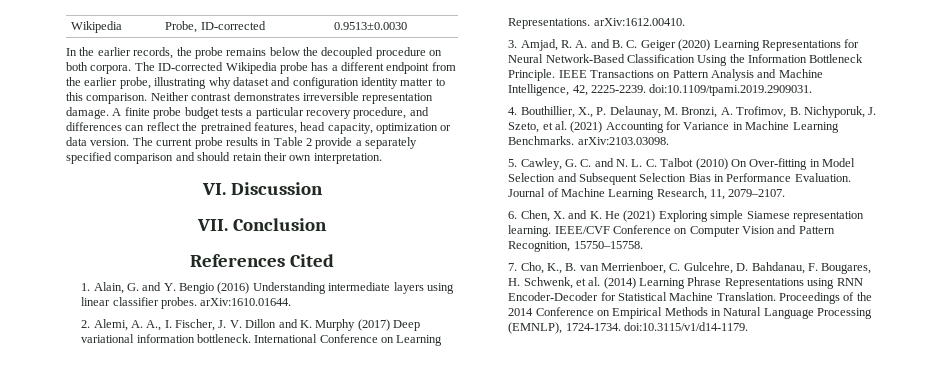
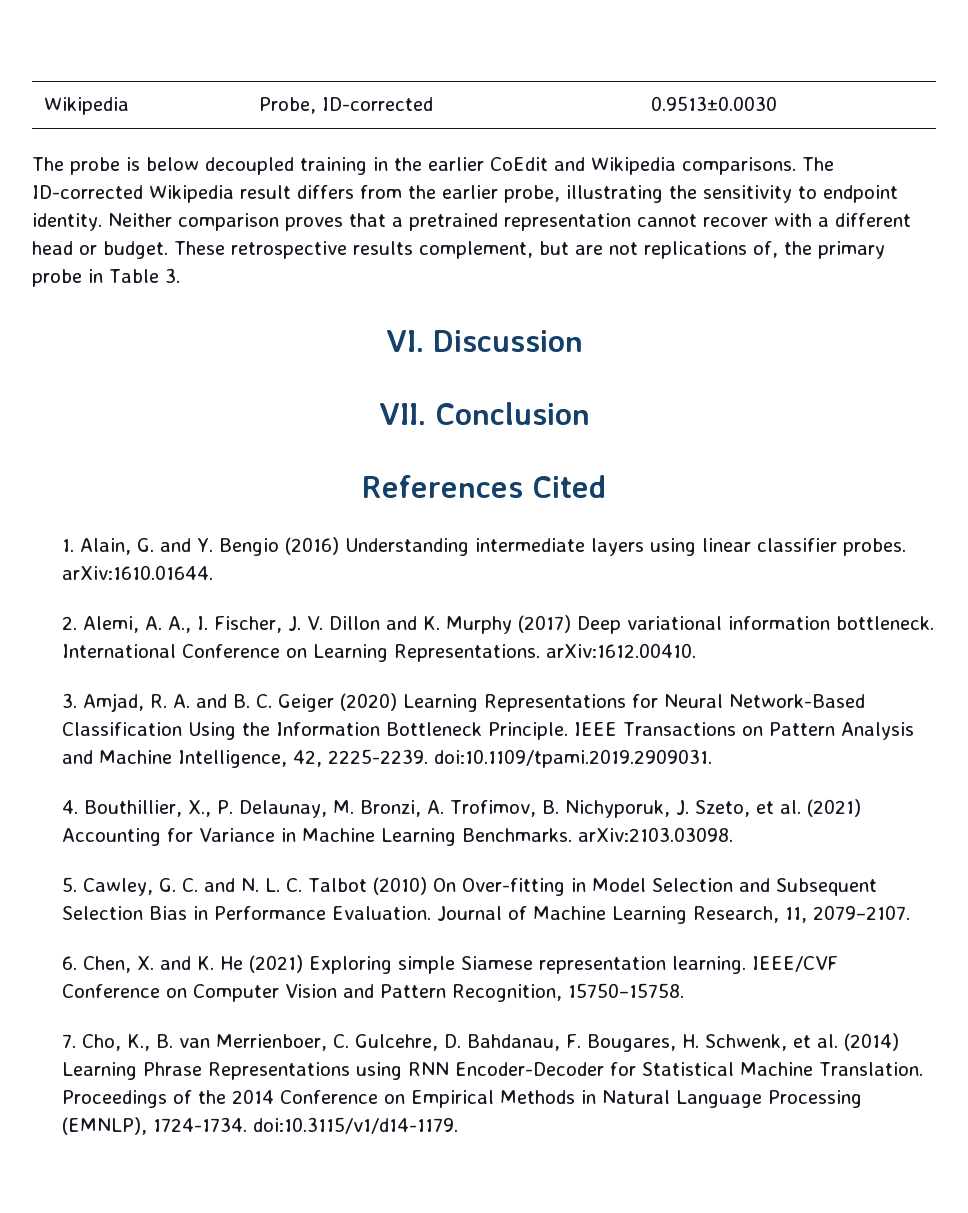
[66,47,443,59] [66,62,430,74] In the earlier records, the probe remains below the decoupled procedure on both corpora. The ID-corrected Wikipedia probe has a different endpoint -> [32,157,834,175] [32,185,354,203] The probe is below decoupled training in the earlier CoEdit and Wikipedia comparisons. The ID-corrected Wikipedia result differs
[208,77,445,89] [66,92,434,104] [66,107,429,119] [66,122,452,134] [66,137,418,149] [66,152,382,164] why dataset and configuration identity matter to this comparison. Neither contrast demonstrates irreversible representation damage. A finite probe budget tests a particular recovery procedure, and differences can reflect the pretrained features, head capacity, optimization or data version. The current probe results in Table 2 provide a separately specified comparison and should retain their own interpretation. -> [669,185,898,203] [32,213,911,231] [32,241,885,259] [32,268,180,287] the sensitivity to endpoint identity. Neither comparison proves that a pretrained representation cannot recover with a different head or budget. These retrospective results complement, but are not replications of, the primary probe in Table 3.

